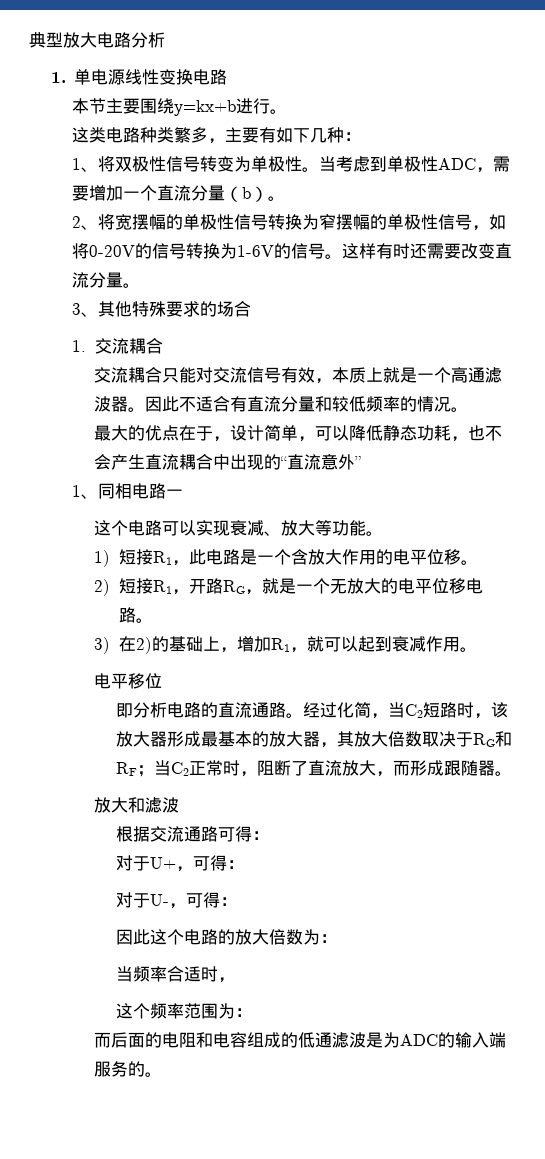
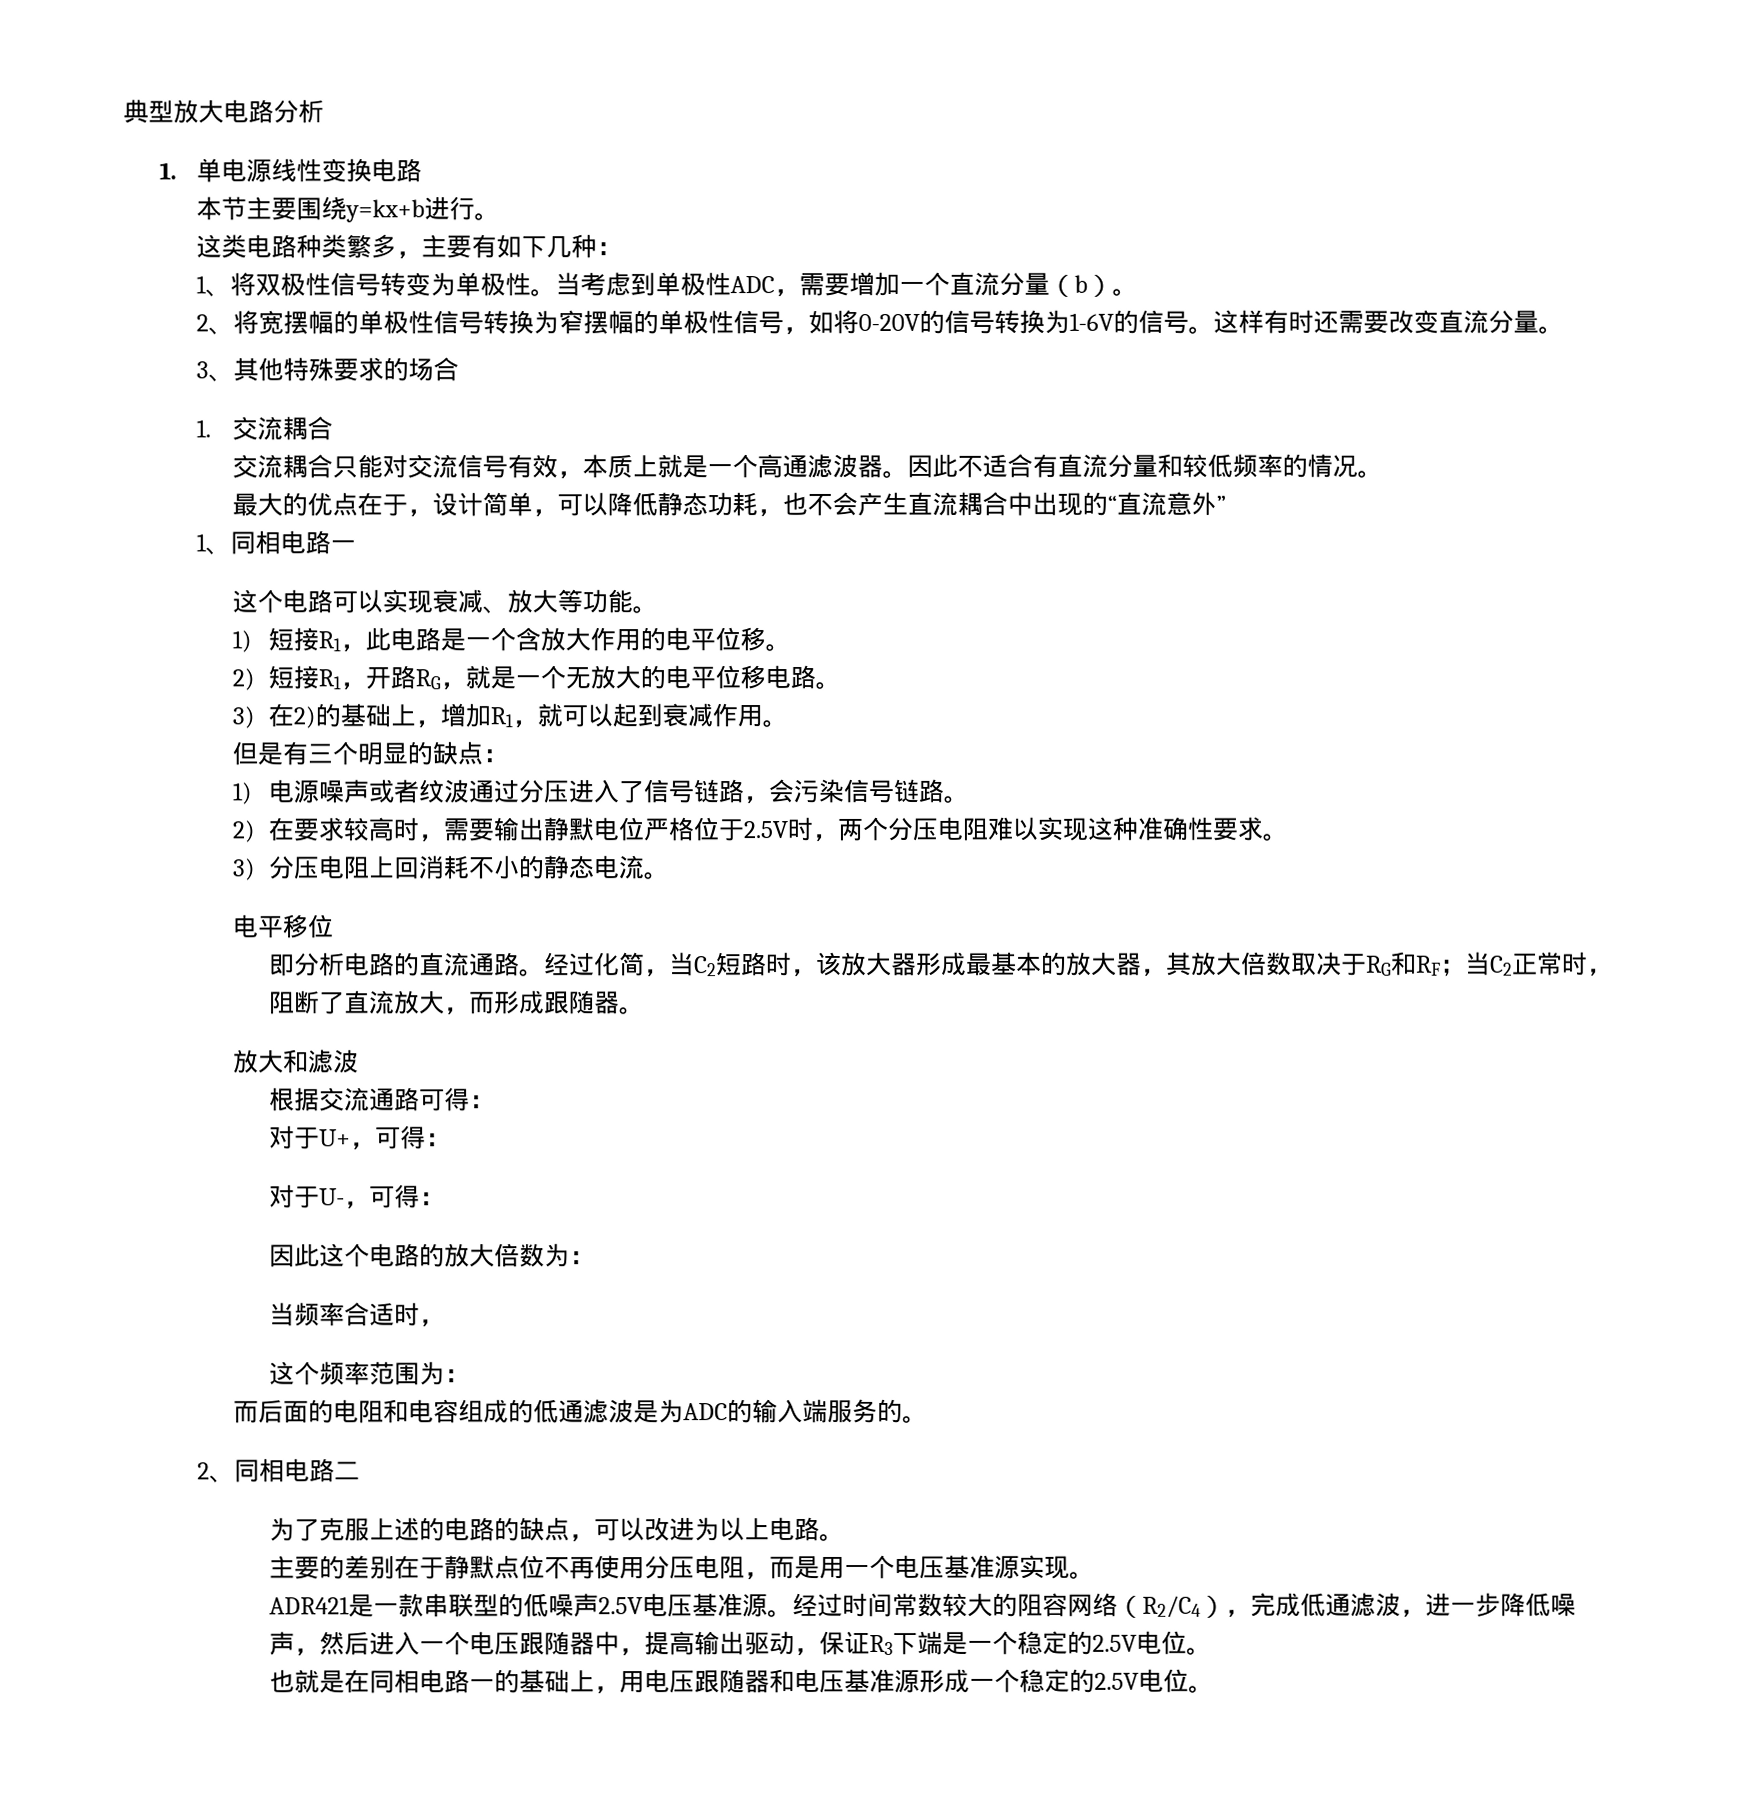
(477, 649) none -> [231,741,508,766] [231,778,970,805] [231,816,1289,843] [231,855,670,881] // 但是有三个明显的缺点： // 1)电源噪声或者纹波通过分压进入了信号链路，会污染信号链路。 // 2)在要求较高时，需要输出静默电位严格位于2.5V时，两个分压电阻难以实现这种准确性要求。 // 3)分压电阻上回消耗不小的静态电流。
(163, 1074) none -> [196,1458,360,1483] [269,1517,846,1543] [269,1554,1096,1581] [269,1592,1577,1618] [269,1630,1213,1657] [269,1668,1215,1695] // 2、同相电路二 // 为了克服上述的电路的缺点，可以改进为以上电路。 // 主要的差别在于静默点位不再使用分压电阻，而是用一个电压基准源实现。 // ADR421是一款串联型的低噪声2.5V电压基准源。经过时间常数较大的阻容网络（R2/C4），完成低通滤波，进一步降低噪声，然后进入一个电压跟随器中，提高输出驱动，保证R3下端是一个稳定的2.5V电位。 // 也就是在同相电路一的基础上，用电压跟随器和电压基准源形成一个稳定的2.5V电位。

